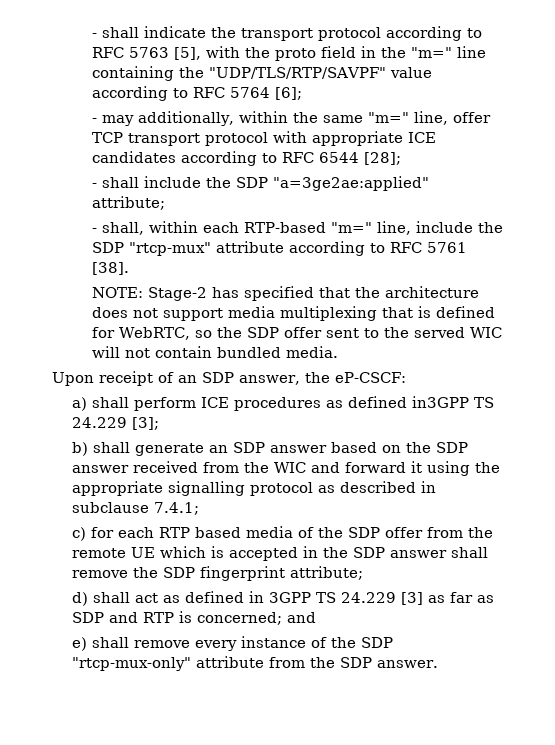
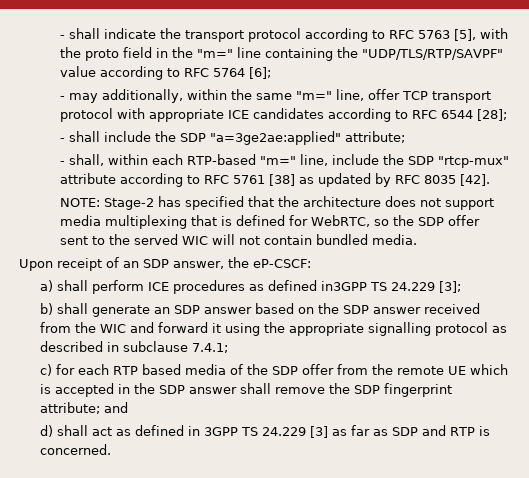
[91,262,129,275] [38]. -> [269,173,491,187] [38] as updated by RFC 8035 [42].
(363, 573) none -> [103,402,128,413] and
[196,612,316,625] [71,636,393,651] [71,656,438,671] concerned; and // e) shall remove every instance of the SDP "rtcp-mux-only" attribute from the SDP answer. -> [39,444,111,455] concerned.

